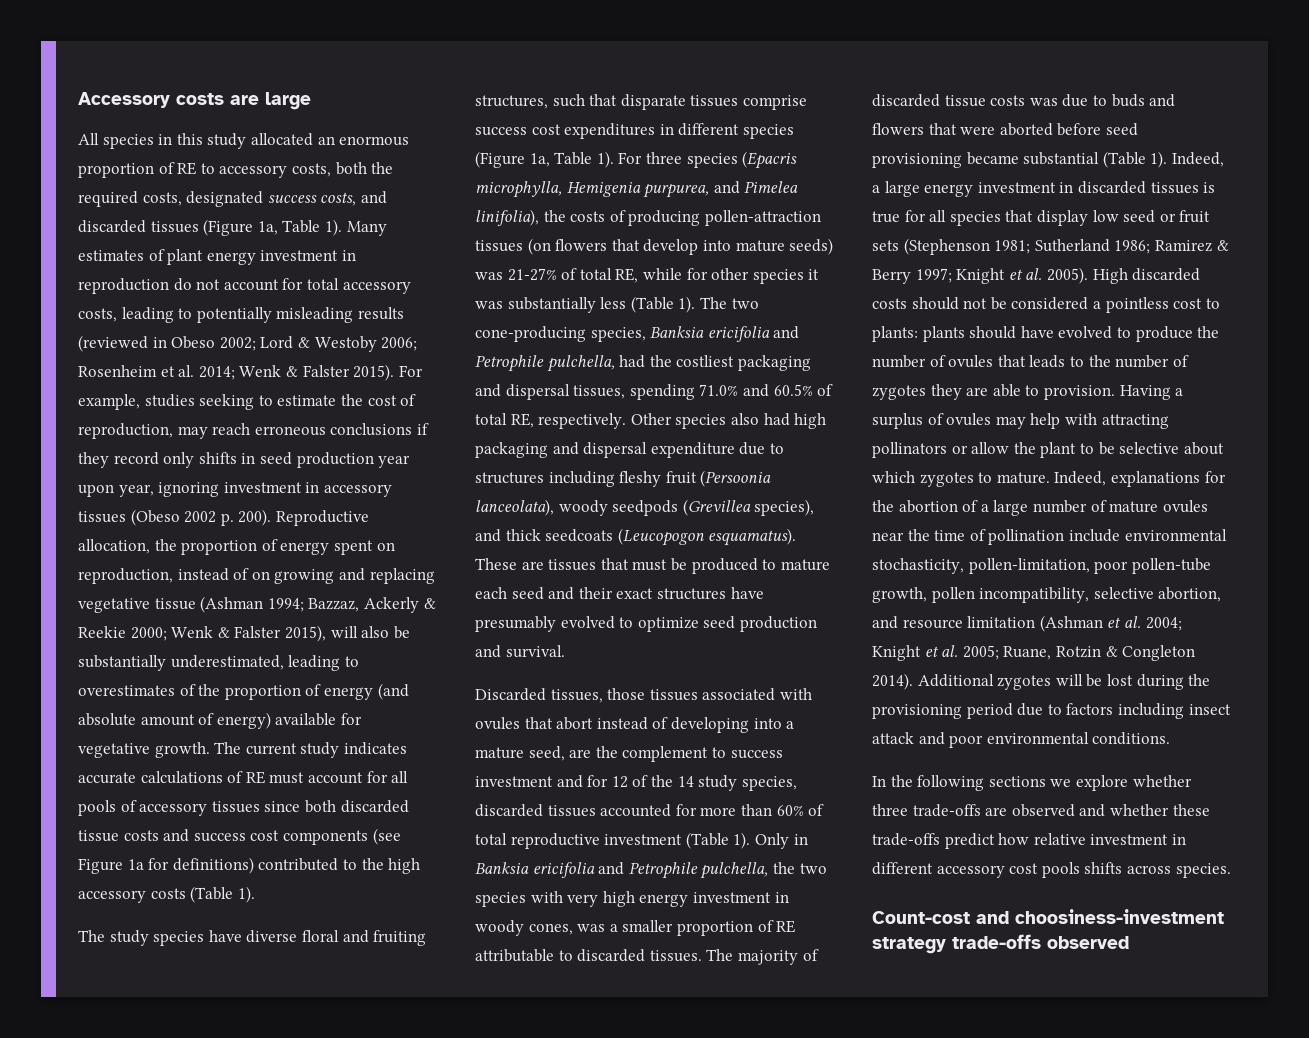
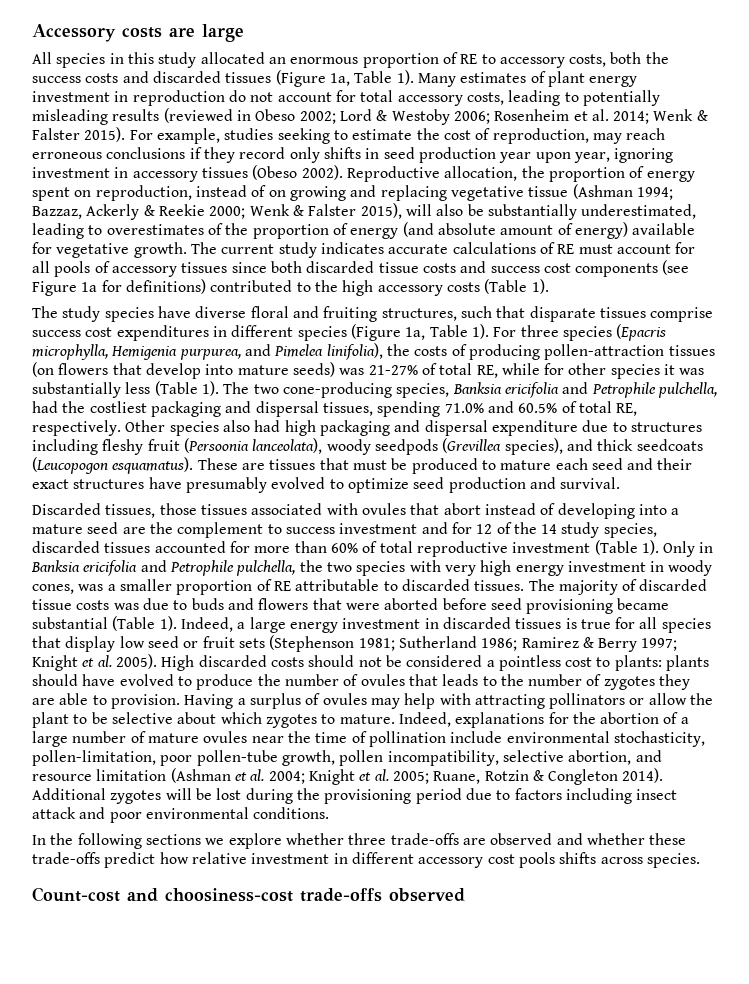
[78,191,357,207] required costs, designated success costs, -> [32,73,119,83] success costs
[184,509,272,526] 2002 p. 200). -> [301,165,343,180] 2002).
[528,746,565,761] seed, -> [87,522,119,534] seed
[1015,909,1224,924] [872,937,946,954] choosiness-investment strategy -> [165,888,293,902] choosiness-cost

